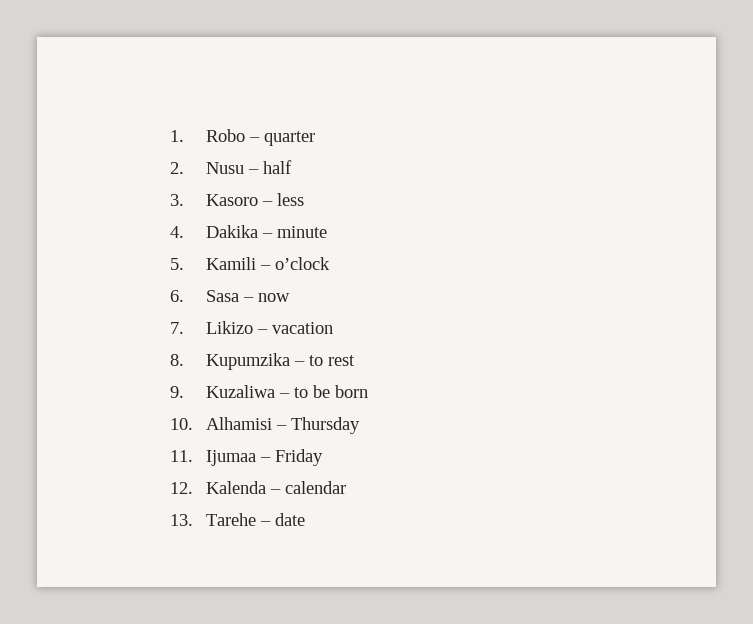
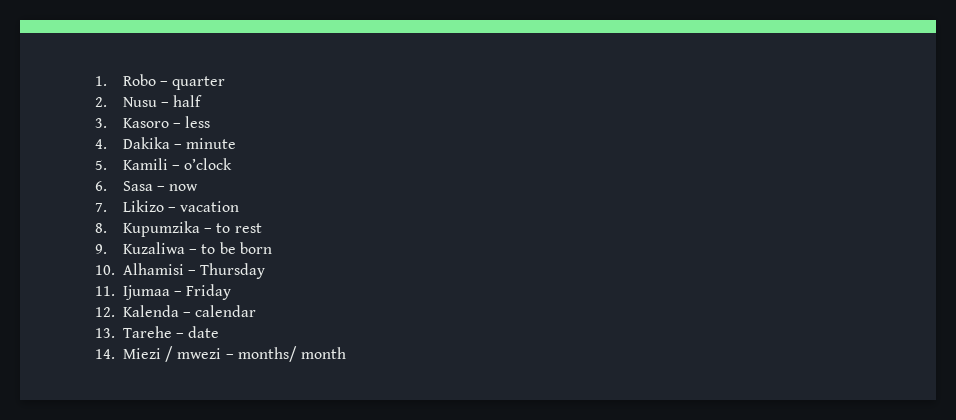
(306, 519) none -> [94,346,347,362] // 14. Miezi / mwezi – months/ month

